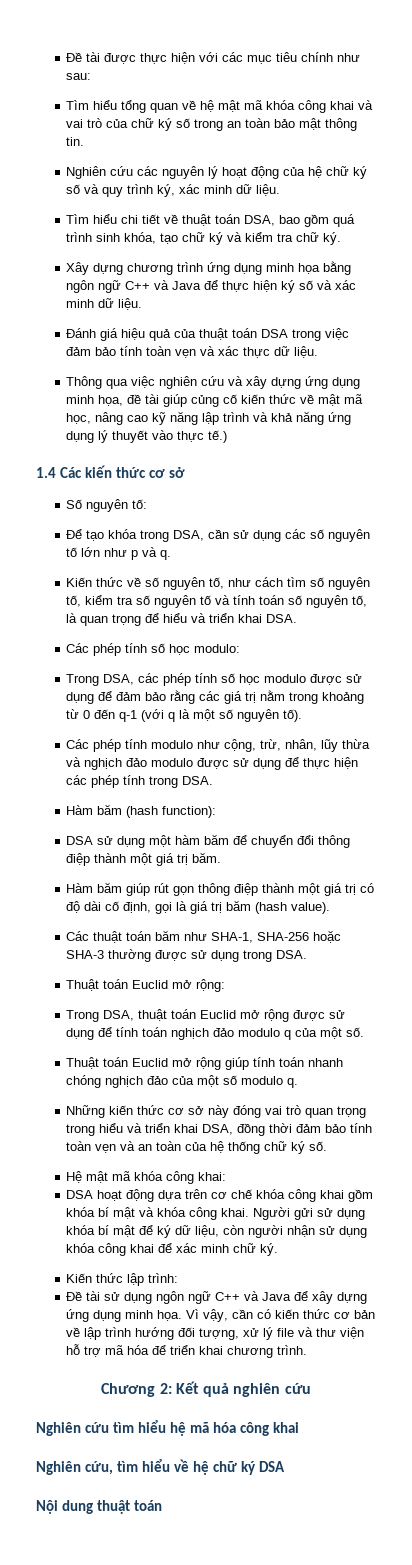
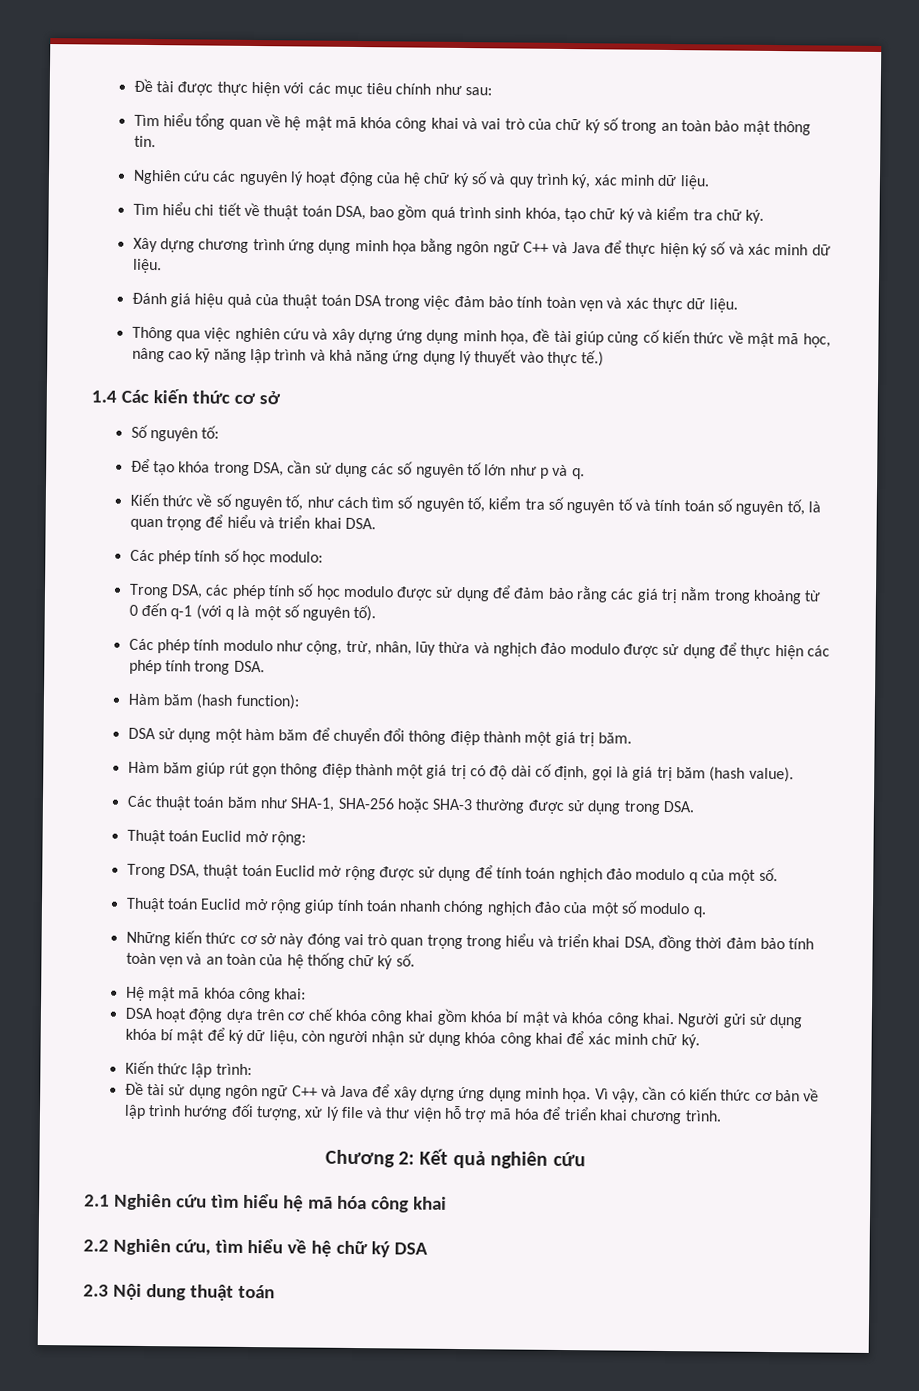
(311, 1388) none -> [84,1194,110,1207] 2.1
(300, 1427) none -> [83,1239,109,1252] 2.2
(286, 1466) none -> [83,1284,109,1297] 2.3

